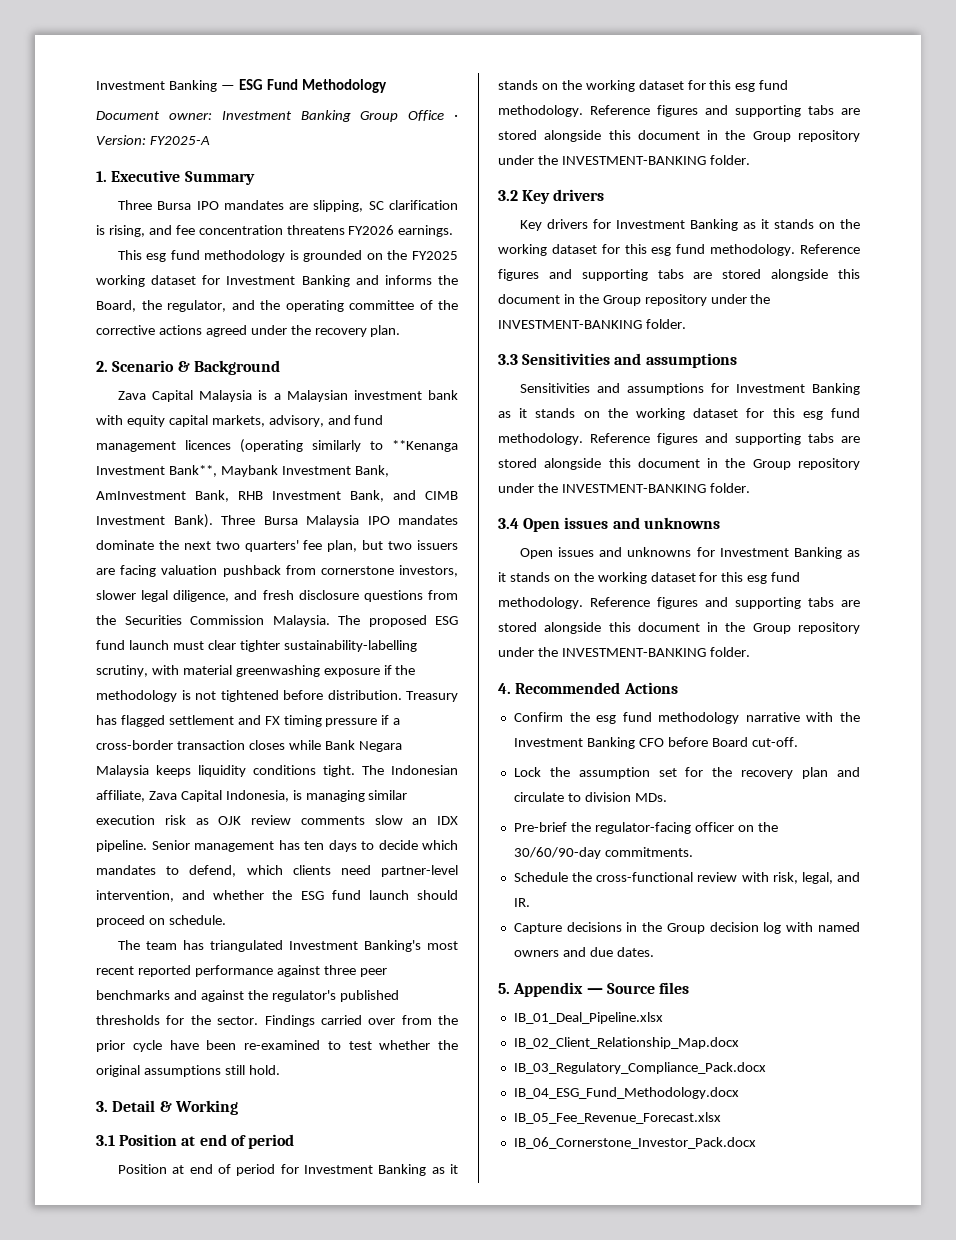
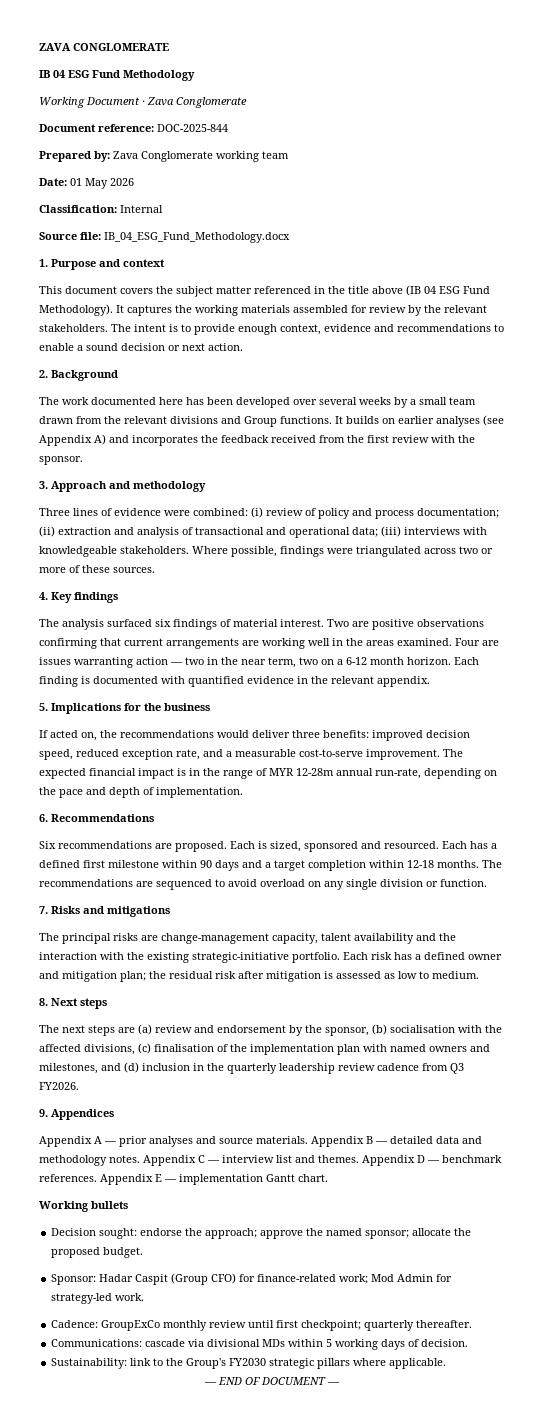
[96,80,235,92] Investment Banking — -> [39,43,169,51] [39,70,65,78] ZAVA CONGLOMERATE // IB 04
[96,110,458,122] [96,135,210,145] [96,170,255,185] [117,200,458,212] [96,225,454,237] [117,250,459,262] [96,275,459,287] [96,300,458,312] [96,325,401,337] [96,360,280,375] [117,390,458,402] [96,415,384,427] [96,439,458,453] [96,465,389,477] [96,490,458,502] [96,514,458,528] [96,540,459,552] [96,565,458,577] [96,590,458,602] [96,615,458,627] [96,640,417,652] [96,665,416,677] [96,690,458,702] [96,715,401,727] [96,740,402,752] [96,765,458,777] [96,790,408,802] [96,815,458,825] [96,840,458,852] [96,865,458,877] [96,890,458,902] [96,915,226,927] [117,940,458,952] [96,965,387,977] [96,990,399,1002] [96,1015,458,1027] [96,1040,458,1052] [96,1065,280,1077] [96,1100,238,1115] [96,1134,294,1149] [117,1164,458,1176] [498,80,789,92] [498,105,860,117] [498,130,860,142] [498,155,750,165] [498,189,605,204] [519,219,860,231] [498,244,860,256] [498,269,861,281] [498,294,771,306] [498,319,686,329] [498,353,737,368] [519,383,860,395] [498,408,860,420] [498,433,860,445] [498,458,860,470] [498,483,750,493] [498,517,720,532] [519,547,860,559] [498,572,801,584] [498,597,860,609] [498,622,860,634] [498,647,750,657] [498,682,678,694] [513,712,860,724] [513,737,798,749] [513,767,860,779] [513,792,667,802] [513,822,778,834] [513,847,693,859] [513,872,860,884] [513,898,530,907] [513,922,860,934] [513,947,654,957] [498,982,690,997] [513,1012,663,1024] [513,1037,739,1049] [513,1062,766,1074] [513,1087,739,1099] [513,1112,721,1124] [513,1137,756,1149] Document owner: Investment Banking Group Office · Version: FY2025-A // 1. Executive Summary // Three Bursa IPO mandates are slipping, SC clarification is rising, and fee concentration threatens FY2026 earnings. // This esg fund methodology is grounded on the FY2025 working dataset for Investment Banking and informs the Board, the regulator, and the operating committee of the corrective actions agreed under the recovery plan. // 2. Scenario & Background // Zava Capital Malaysia is a Malaysian investment bank with equity capital markets, advisory, and fund management licences (operating similarly to **Kenanga Investment Bank**, Maybank Investment Bank, AmInvestment Bank, RHB Investment Bank, and CIMB Investment Bank). Three Bursa Malaysia IPO mandates dominate the next two quarters' fee plan, but two issuers are facing valuation pushback from cornerstone investors, slower legal diligence, and fresh disclosure questions from the Securities Commission Malaysia. The proposed ESG fund launch must clear tighter sustainability-labelling scrutiny, with material greenwashing exposure if the methodology is not tightened before distribution. Treasury has flagged settlement and FX timing pressure if a cross-border transaction closes while Bank Negara Malaysia keeps liquidity conditions tight. The Indonesian affiliate, Zava Capital Indonesia, is managing similar execution risk as OJK review comments slow an IDX pipeline. Senior management has ten days to decide which mandates to defend, which clients need partner-level intervention, and whether the ESG fund launch should proceed on schedule. // The team has triangulated Investment Banking's most recent reported performance against three peer benchmarks and against the regulator's published thresholds for the sector. Findings carried over from the prior cycle have been re-examined to test whether the original assumptions still hold. // 3. Detail & Working // 3.1 Position at end of period // Position at end of period for Investment Banking as it stands on the working dataset for this esg fund methodology. Reference figures and supporting tabs are stored alongside this document in the Group repository under the INVESTMENT-BANKING folder. // 3.2 Key drivers // Key drivers for Investment Banking as it stands on the working dataset for this esg fund methodology. Reference figures and supporting tabs are stored alongside this document in the Group repository under the INVESTMENT-BANKING folder. // 3.3 Sensitivities and assumptions // Sensitivities and assumptions for Investment Banking as it stands on the working dataset for this esg fund methodology. Reference figures and supporting tabs are stored alongside this document in the Group repository under the INVESTMENT-BANKING folder. // 3.4 Open issues and unknowns // Open issues and unknowns for Investment Banking as it stands on the working dataset for this esg fund methodology. Reference figures and supporting tabs are stored alongside this document in the Group repository under the INVESTMENT-BANKING folder. // 4. Recommended Actions // Confirm the esg fund methodology narrative with the Investment Banking CFO before Board cut-off. // Lock the assumption set for the recovery plan and circulate to division MDs. // Pre-brief the regulator-facing officer on the 30/60/90-day commitments. // Schedule the cross-functional review with risk, legal, and IR. // Capture decisions in the Group decision log with named owners and due dates. // 5. Appendix — Source files // IB_01_Deal_Pipeline.xlsx // IB_02_Client_Relationship_Map.docx // IB_03_Regulatory_Compliance_Pack.docx // IB_04_ESG_Fund_Methodology.docx // IB_05_Fee_Revenue_Forecast.xlsx // IB_06_Cornerstone_Investor_Pack.docx -> [39,97,247,108] [39,124,228,132] [39,151,289,162] [39,178,134,189] [39,205,163,213] [39,232,290,243] [39,259,165,270] [39,285,490,297] [39,304,487,316] [39,324,504,335] [39,343,243,351] [39,370,118,381] [39,397,476,408] [39,415,504,427] [39,434,475,446] [39,456,83,465] [39,481,206,492] [39,507,499,519] [39,526,487,538] [39,546,493,557] [39,565,155,573] [39,592,118,603] [39,619,484,630] [39,638,499,649] [39,657,479,668] [39,676,430,687] [39,703,210,714] [39,730,470,741] [39,749,463,760] [39,768,497,779] [39,787,243,798] [39,814,154,822] [39,841,497,852] [39,860,502,871] [39,879,487,890] [39,906,170,917] [39,933,456,944] [39,952,502,963] [39,971,479,982] [39,998,107,1009] [39,1024,502,1036] [39,1043,490,1055] [39,1062,464,1074] [39,1082,79,1090] [39,1109,114,1120] [39,1136,482,1147] [39,1155,502,1166] [39,1174,328,1185] [39,1201,128,1212] [51,1228,472,1239] [51,1247,144,1258] [51,1273,453,1285] [51,1293,145,1304] [51,1320,473,1331] [51,1339,469,1350] [51,1358,447,1369] [203,1377,340,1385] Working Document · Zava Conglomerate // Document reference: DOC-2025-844 // Prepared by: Zava Conglomerate working team // Date: 01 May 2026 // Classification: Internal // Source file: IB_04_ESG_Fund_Methodology.docx // 1. Purpose and context // This document covers the subject matter referenced in the title above (IB 04 ESG Fund Methodology). It captures the working materials assembled for review by the relevant stakeholders. The intent is to provide enough context, evidence and recommendations to enable a sound decision or next action. // 2. Background // The work documented here has been developed over several weeks by a small team drawn from the relevant divisions and Group functions. It builds on earlier analyses (see Appendix A) and incorporates the feedback received from the first review with the sponsor. // 3. Approach and methodology // Three lines of evidence were combined: (i) review of policy and process documentation; (ii) extraction and analysis of transactional and operational data; (iii) interviews with knowledgeable stakeholders. Where possible, findings were triangulated across two or more of these sources. // 4. Key findings // The analysis surfaced six findings of material interest. Two are positive observations confirming that current arrangements are working well in the areas examined. Four are issues warranting action — two in the near term, two on a 6-12 month horizon. Each finding is documented with quantified evidence in the relevant appendix. // 5. Implications for the business // If acted on, the recommendations would deliver three benefits: improved decision speed, reduced exception rate, and a measurable cost-to-serve improvement. The expected financial impact is in the range of MYR 12-28m annual run-rate, depending on the pace and depth of implementation. // 6. Recommendations // Six recommendations are proposed. Each is sized, sponsored and resourced. Each has a defined first milestone within 90 days and a target completion within 12-18 months. The recommendations are sequenced to avoid overload on any single division or function. // 7. Risks and mitigations // The principal risks are change-management capacity, talent availability and the interaction with the existing strategic-initiative portfolio. Each risk has a defined owner and mitigation plan; the residual risk after mitigation is assessed as low to medium. // 8. Next steps // The next steps are (a) review and endorsement by the sponsor, (b) socialisation with the affected divisions, (c) finalisation of the implementation plan with named owners and milestones, and (d) inclusion in the quarterly leadership review cadence from Q3 FY2026. // 9. Appendices // Appendix A — prior analyses and source materials. Appendix B — detailed data and methodology notes. Appendix C — interview list and themes. Appendix D — benchmark references. Appendix E — implementation Gantt chart. // Working bullets // Decision sought: endorse the approach; approve the named sponsor; allocate the proposed budget. // Sponsor: Hadar Caspit (Group CFO) for finance-related work; Mod Admin for strategy-led work. // Cadence: GroupExCo monthly review until first checkpoint; quarterly thereafter. // Communications: cascade via divisional MDs within 5 working days of decision. // Sustainability: link to the Group's FY2030 strategic pillars where applicable. // — END OF DOCUMENT —

